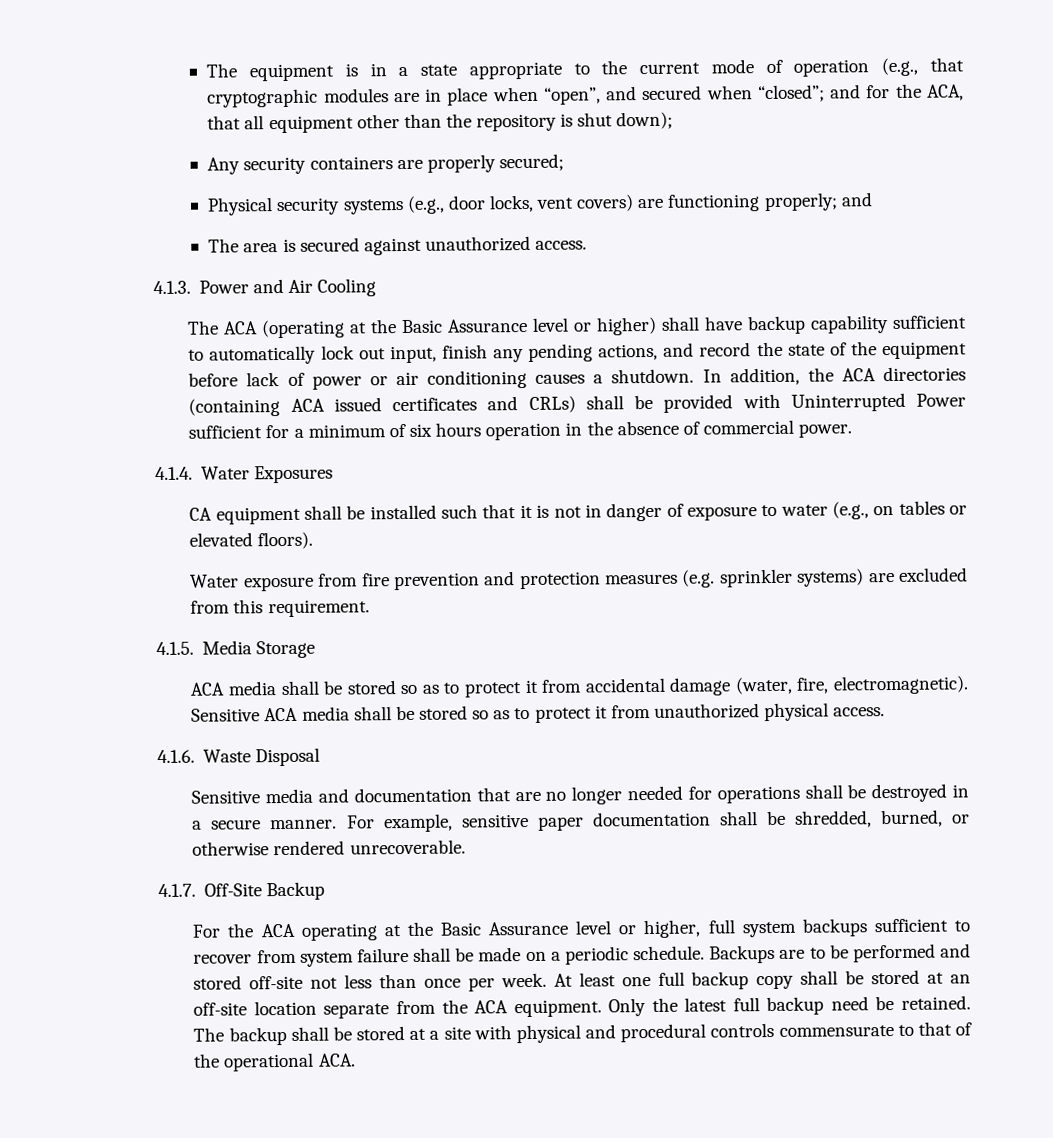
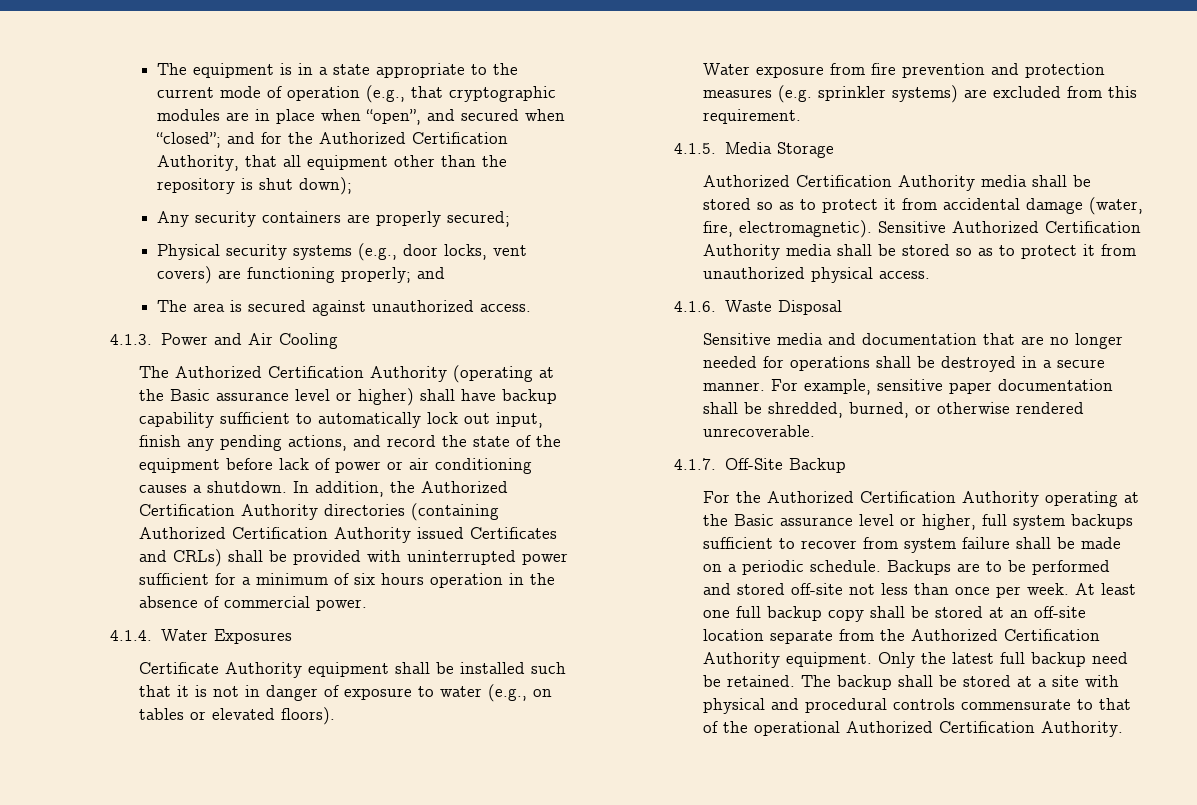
[927,84,965,101] ACA, -> [318,132,508,144] [156,155,239,171] Authorized Certification Authority,
[223,321,259,335] ACA -> [174,366,447,382] Authorized Certification Authority
[447,318,529,333] Assurance -> [215,392,289,401] assurance
[841,366,967,382] [188,397,478,417] ACA directories (containing ACA issued certificates -> [420,481,508,493] [138,503,499,521] [138,527,557,543] Authorized Certification Authority directories (containing Authorized Certification Authority issued Certificates
[790,392,966,412] Uninterrupted Power -> [406,550,568,565] uninterrupted power
[189,507,213,521] CA -> [138,662,302,678] Certificate Authority
[190,682,226,696] ACA -> [702,175,975,191] Authorized Certification Authority
[264,707,299,722] ACA -> [951,221,1141,233] [702,244,780,260] Authorized Certification Authority
[260,923,296,938] ACA -> [766,491,1039,507] Authorized Certification Authority
[488,921,570,936] Assurance -> [779,517,853,526] assurance
[474,1000,509,1014] ACA -> [910,629,1100,641] [702,652,780,668] Authorized Certification Authority
[317,1053,356,1067] ACA. -> [845,721,1123,737] Authorized Certification Authority.

